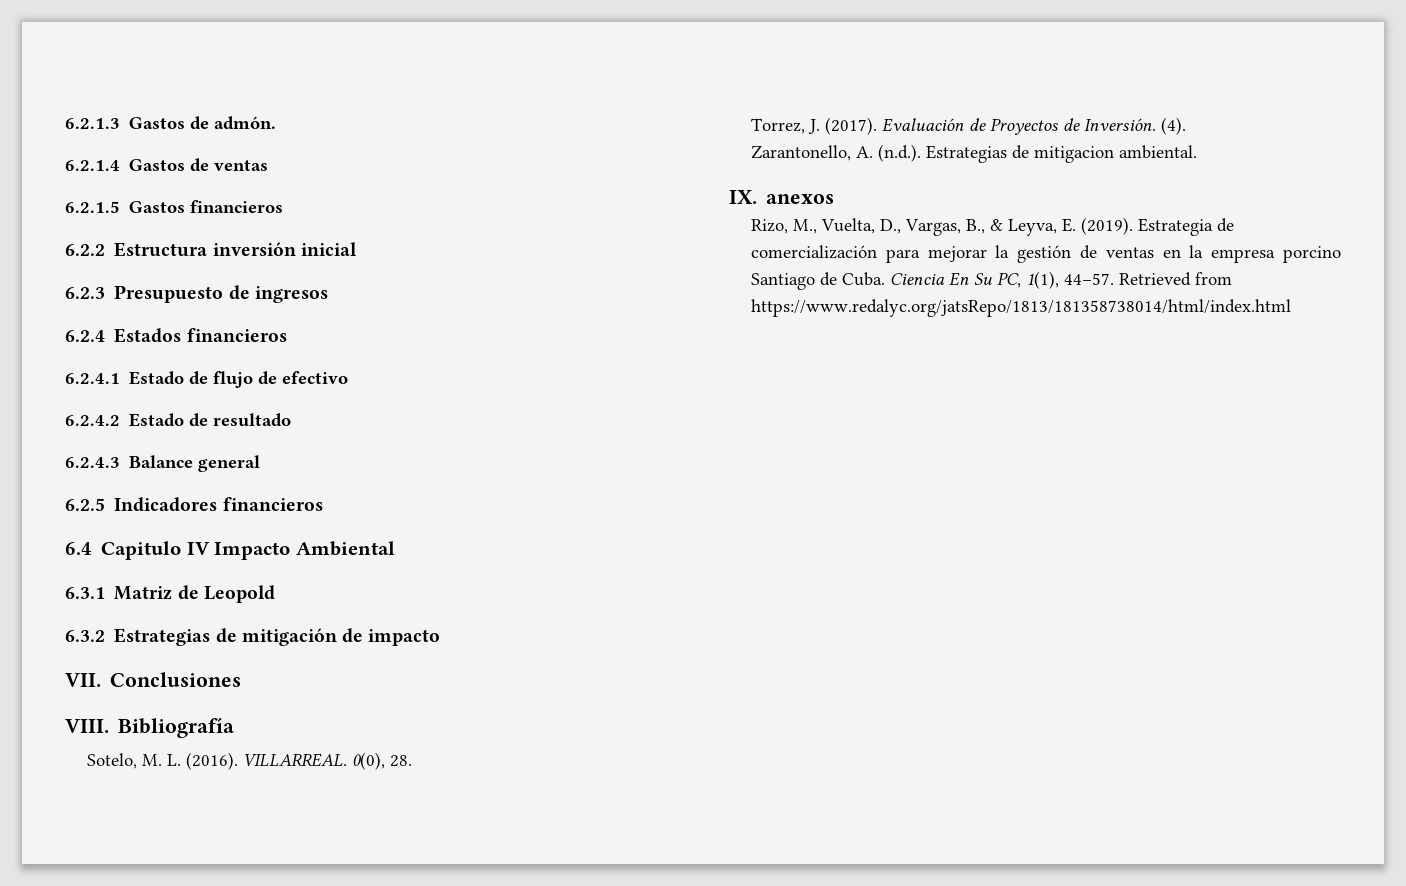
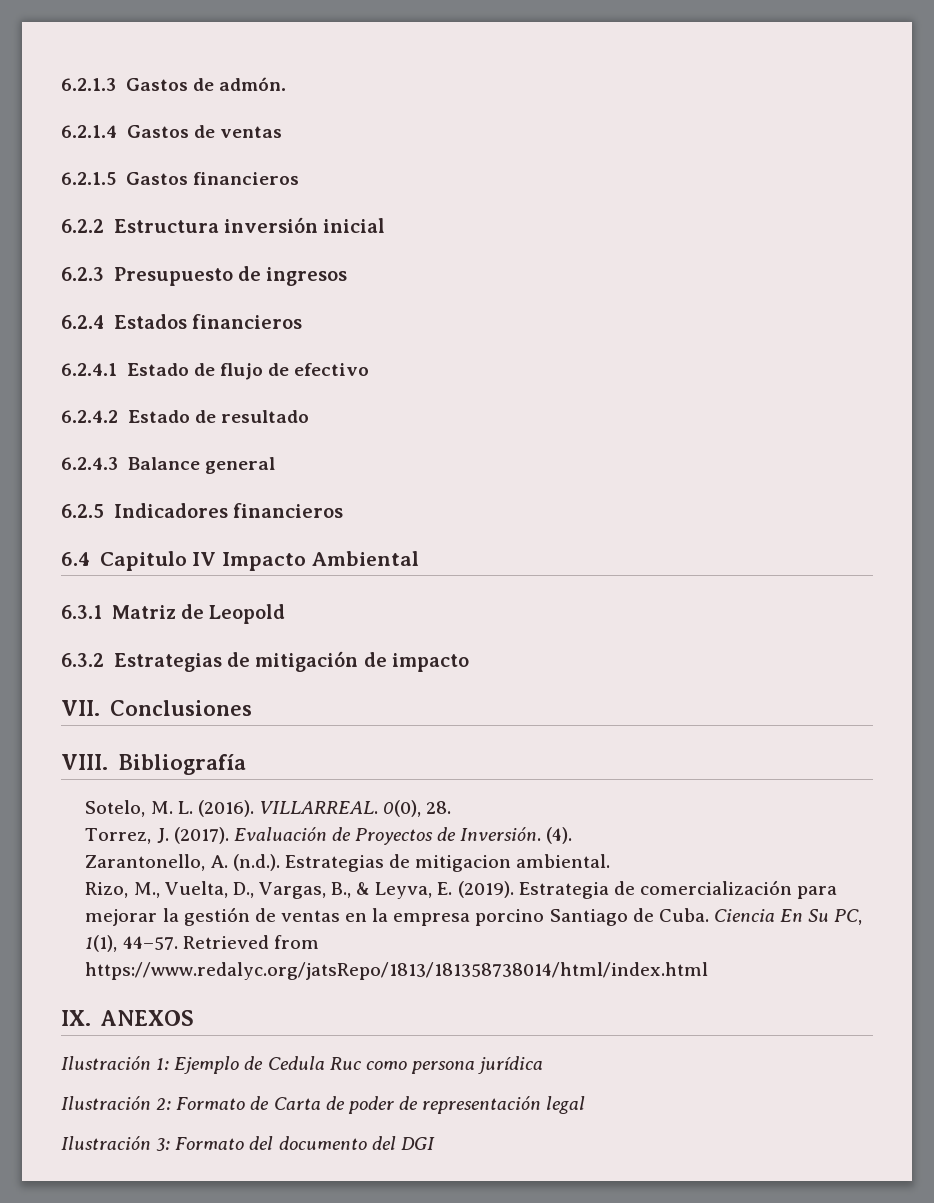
[729,190,835,204] // IX. anexos -> (611, 861) none
(1291, 308) none -> [61,1010,194,1026] [61,1056,544,1074] [61,1096,586,1114] [61,1136,435,1151] // IX. ANEXOS // Ilustración 1: Ejemplo de Cedula Ruc como persona jurídica // Ilustración 2: Formato de Carta de poder de representación legal // Ilustración 3: Formato del documento del DGI

